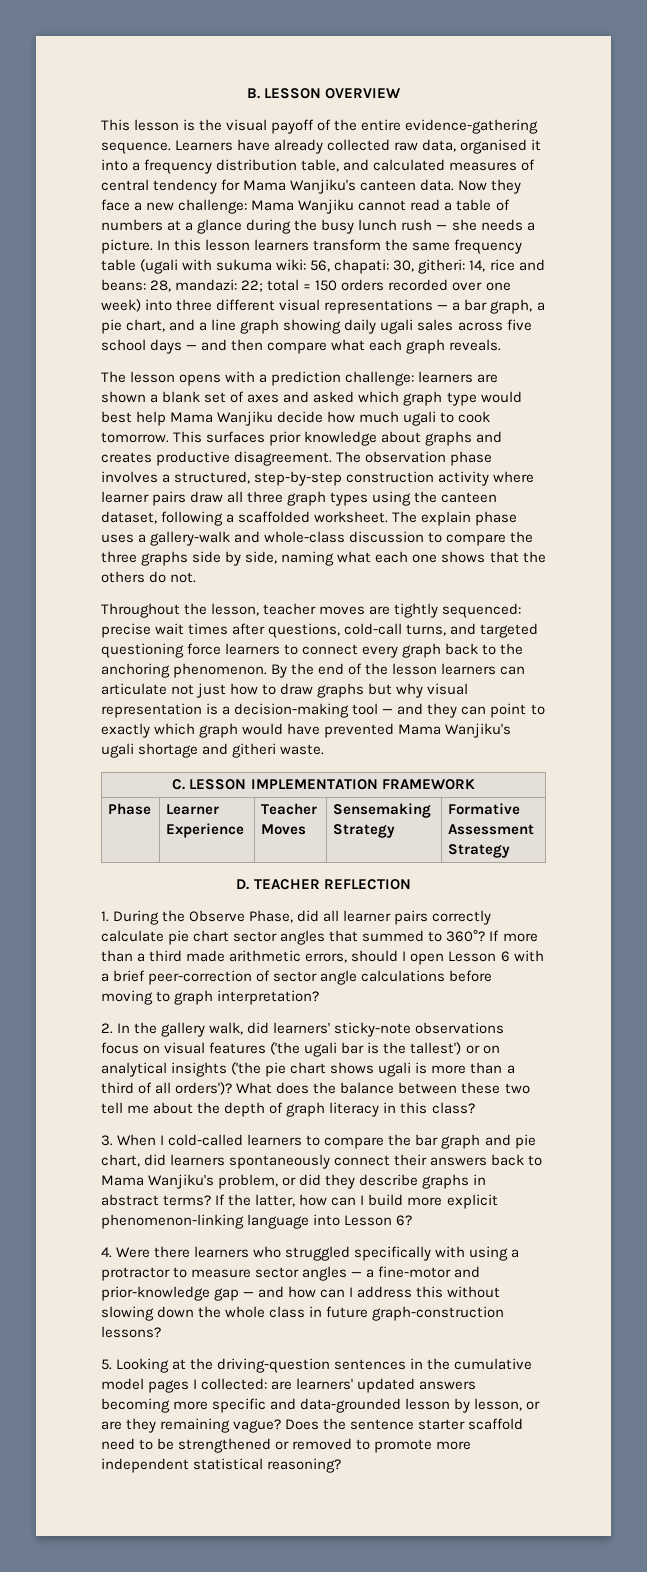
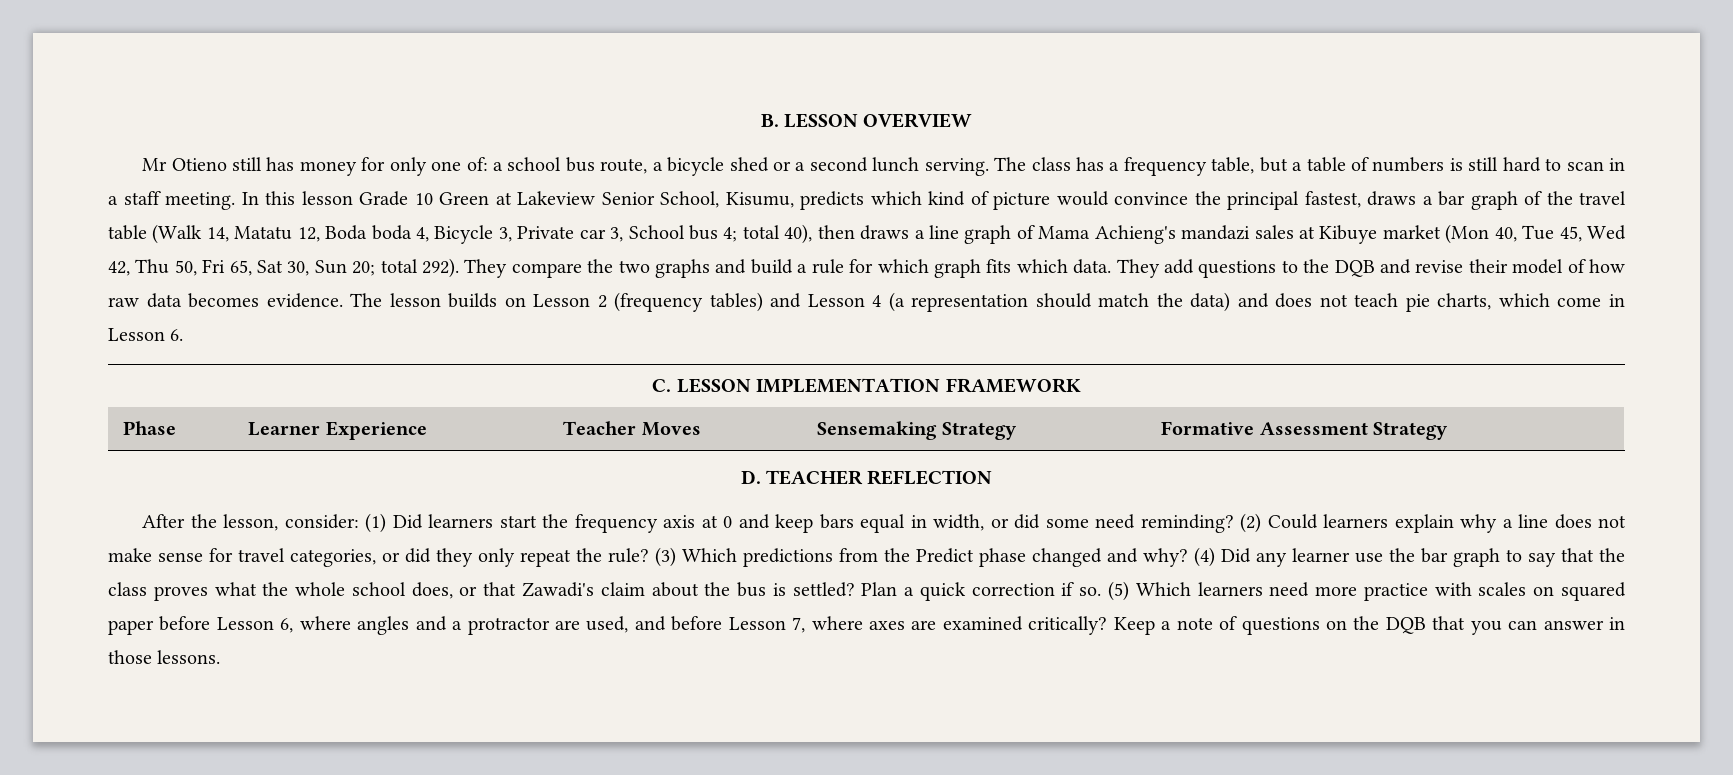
[101,119,539,134] [101,139,542,154] [101,159,536,174] [101,179,522,194] [101,199,510,214] [101,219,535,234] [101,239,523,254] [101,259,545,274] [101,279,511,292] [101,299,545,314] [101,319,532,334] [101,339,502,354] [101,371,499,386] [101,391,522,406] [101,411,491,426] [101,431,503,446] [101,451,493,466] [101,471,535,486] [101,491,498,506] [101,511,518,526] [101,531,534,546] [101,551,546,566] [101,571,197,583] [101,603,522,618] [101,623,539,638] [101,643,524,658] [101,663,526,678] [101,683,469,698] [101,703,545,718] [101,723,512,738] [101,743,325,758] This lesson is the visual payoff of the entire evidence-gathering sequence. Learners have already collected raw data, organised it into a frequency distribution table, and calculated measures of central tendency for Mama Wanjiku's canteen data. Now they face a new challenge: Mama Wanjiku cannot read a table of numbers at a glance during the busy lunch rush — she needs a picture. In this lesson learners transform the same frequency table (ugali with sukuma wiki: 56, chapati: 30, githeri: 14, rice and beans: 28, mandazi: 22; total = 150 orders recorded over one week) into three different visual representations — a bar graph, a pie chart, and a line graph showing daily ugali sales across five school days — and then compare what each graph reveals. // The lesson opens with a prediction challenge: learners are shown a blank set of axes and asked which graph type would best help Mama Wanjiku decide how much ugali to cook tomorrow. This surfaces prior knowledge about graphs and creates productive disagreement. The observation phase involves a structured, step-by-step construction activity where learner pairs draw all three graph types using the canteen dataset, following a scaffolded worksheet. The explain phase uses a gallery-walk and whole-class discussion to compare the three graphs side by side, naming what each one shows that the others do not. // Throughout the lesson, teacher moves are tightly sequenced: precise wait times after questions, cold-call turns, and targeted questioning force learners to connect every graph back to the anchoring phenomenon. By the end of the lesson learners can articulate not just how to draw graphs but why visual representation is a decision-making tool — and they can point to exactly which graph would have prevented Mama Wanjiku's ugali shortage and githeri waste. -> [142,157,1625,176] [108,191,1626,210] [108,224,1626,244] [108,258,1626,278] [108,292,1625,312] [108,328,184,341] Mr Otieno still has money for only one of: a school bus route, a bicycle shed or a second lunch serving. The class has a frequency table, but a table of numbers is still hard to scan in a staff meeting. In this lesson Grade 10 Green at Lakeview Senior School, Kisumu, predicts which kind of picture would convince the principal fastest, draws a bar graph of the travel table (Walk 14, Matatu 12, Boda boda 4, Bicycle 3, Private car 3, School bus 4; total 40), then draws a line graph of Mama Achieng's mandazi sales at Kibuye market (Mon 40, Tue 45, Wed 42, Thu 50, Fri 65, Sat 30, Sun 20; total 292). They compare the two graphs and build a rule for which graph fits which data. They add questions to the DQB and revise their model of how raw data becomes evidence. The lesson builds on Lesson 2 (frequency tables) and Lesson 4 (a representation should match the data) and does not teach pie charts, which come in Lesson 6.
[101,910,492,925] [101,929,538,945] [101,950,544,965] [101,970,493,985] [101,990,320,1005] [101,1022,505,1037] [101,1042,500,1057] [101,1062,515,1077] [101,1082,530,1095] [101,1102,475,1117] [101,1134,536,1149] [101,1154,543,1169] [101,1174,487,1189] [101,1194,498,1209] [101,1214,413,1229] [101,1246,520,1261] [101,1266,481,1281] [101,1286,501,1301] [101,1306,505,1321] [101,1326,161,1338] [101,1358,533,1373] [101,1378,477,1393] [101,1398,541,1413] [101,1418,524,1433] [101,1438,472,1453] [101,1458,342,1473] 1. During the Observe Phase, did all learner pairs correctly calculate pie chart sector angles that summed to 360°? If more than a third made arithmetic errors, should I open Lesson 6 with a brief peer-correction of sector angle calculations before moving to graph interpretation? // 2. In the gallery walk, did learners' sticky-note observations focus on visual features ('the ugali bar is the tallest') or on analytical insights ('the pie chart shows ugali is more than a third of all orders')? What does the balance between these two tell me about the depth of graph literacy in this class? // 3. When I cold-called learners to compare the bar graph and pie chart, did learners spontaneously connect their answers back to Mama Wanjiku's problem, or did they describe graphs in abstract terms? If the latter, how can I build more explicit phenomenon-linking language into Lesson 6? // 4. Were there learners who struggled specifically with using a protractor to measure sector angles — a fine-motor and prior-knowledge gap — and how can I address this without slowing down the whole class in future graph-construction lessons? // 5. Looking at the driving-question sentences in the cumulative model pages I collected: are learners' updated answers becoming more specific and data-grounded lesson by lesson, or are they remaining vague? Does the sentence starter scaffold need to be strengthened or removed to promote more independent statistical reasoning? -> [142,513,1626,533] [108,547,1625,567] [108,581,1626,601] [108,616,1625,635] [108,650,221,664] After the lesson, consider: (1) Did learners start the frequency axis at 0 and keep bars equal in width, or did some need reminding? (2) Could learners explain why a line does not make sense for travel categories, or did they only repeat the rule? (3) Which predictions from the Predict phase changed and why? (4) Did any learner use the bar graph to say that the class proves what the whole school does, or that Zawadi's claim about the bus is settled? Plan a quick correction if so. (5) Which learners need more practice with scales on squared paper before Lesson 6, where angles and a protractor are used, and before Lesson 7, where axes are examined critically? Keep a note of questions on the DQB that you can answer in those lessons.

